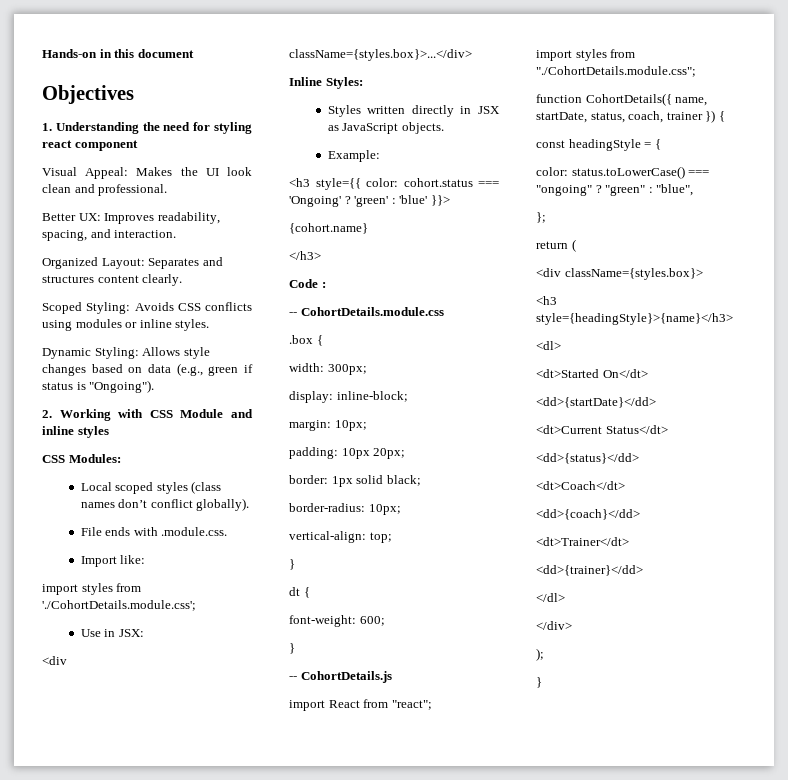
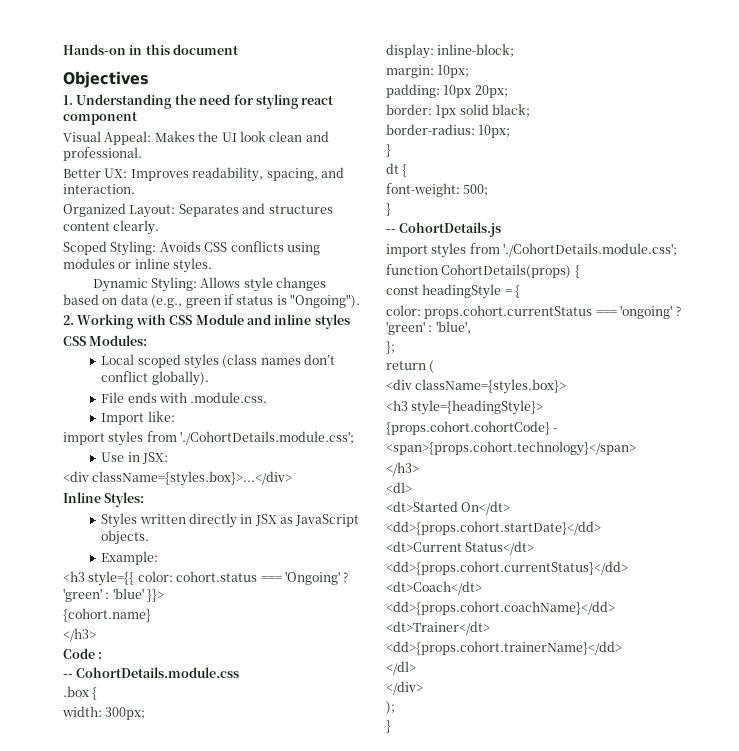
[289,531,392,543] // vertical-align: top; -> (511, 131) none
[359,616,385,626] 600; -> [463,184,489,196] 500;
[289,699,432,711] [536,49,636,61] [536,66,696,77] // import React from "react"; // import styles from "./CohortDetails.module.css"; -> [386,243,678,258] // import styles from './CohortDetails.module.css';
[585,93,708,106] [536,110,716,123] CohortDetails({ name, startDate, status, coach, trainer }) -> [441,264,572,278] CohortDetails(props)
[571,166,710,179] [536,184,694,196] status.toLowerCase() === "ongoing" ? "green" : "blue", -> [424,305,681,319] [386,321,471,335] props.cohort.currentStatus === 'ongoing' ? 'green' : 'blue',
[536,313,733,325] style={headingStyle}>{name}</h3> -> [411,400,544,415] [386,421,558,435] [386,441,636,456] [386,462,419,476] style={headingStyle}> // {props.cohort.cohortCode} - // <span>{props.cohort.technology}</span> // </h3>
[536,397,656,408] <dd>{startDate}</dd> -> [386,521,601,535] <dd>{props.cohort.startDate}</dd>
[536,453,639,464] <dd>{status}</dd> -> [386,561,628,575] <dd>{props.cohort.currentStatus}</dd>
[536,509,640,520] <dd>{coach}</dd> -> [386,601,615,615] <dd>{props.cohort.coachName}</dd>
[536,565,643,576] <dd>{trainer}</dd> -> [386,641,622,655] <dd>{props.cohort.trainerName}</dd>

